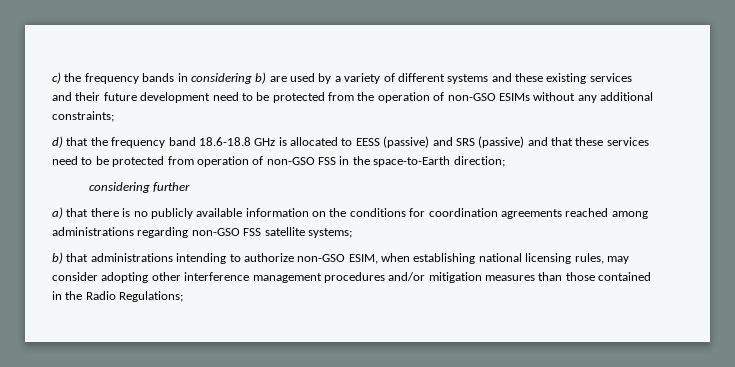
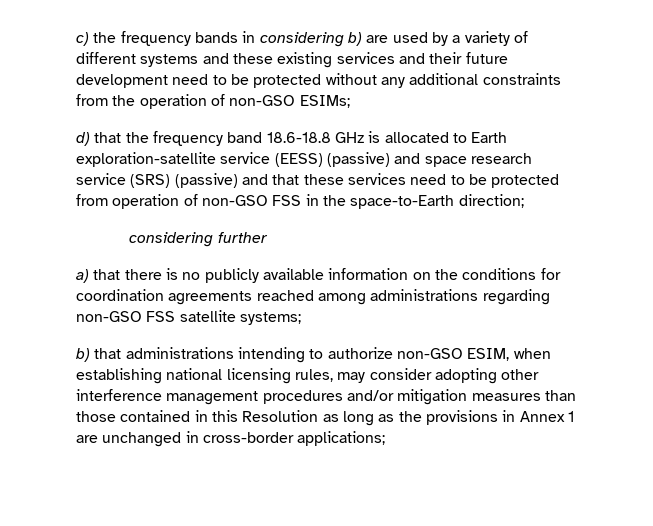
(325, 97) none -> [325,73,561,88] without any additional constraints
[498,92,653,103] [52,111,114,122] ESIMs without any additional constraints; -> [299,95,350,108] ESIMs;
[355,136,475,148] EESS (passive) and SRS -> [471,132,508,143] [76,152,532,167] [76,173,171,188] Earth exploration-satellite service (EESS) (passive) and space research service (SRS)
[65,291,184,302] the Radio Regulations; -> [211,410,574,426] [76,431,386,447] this Resolution as long as the provisions in Annex 1 are unchanged in cross-border applications;

